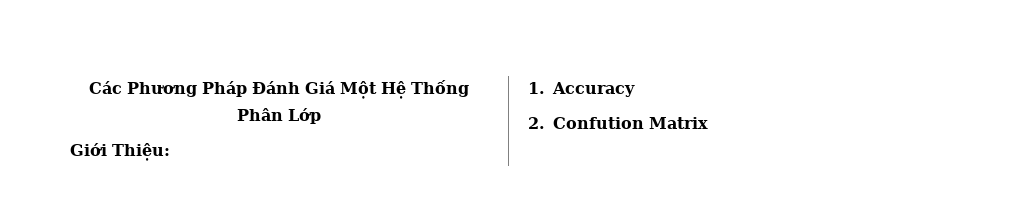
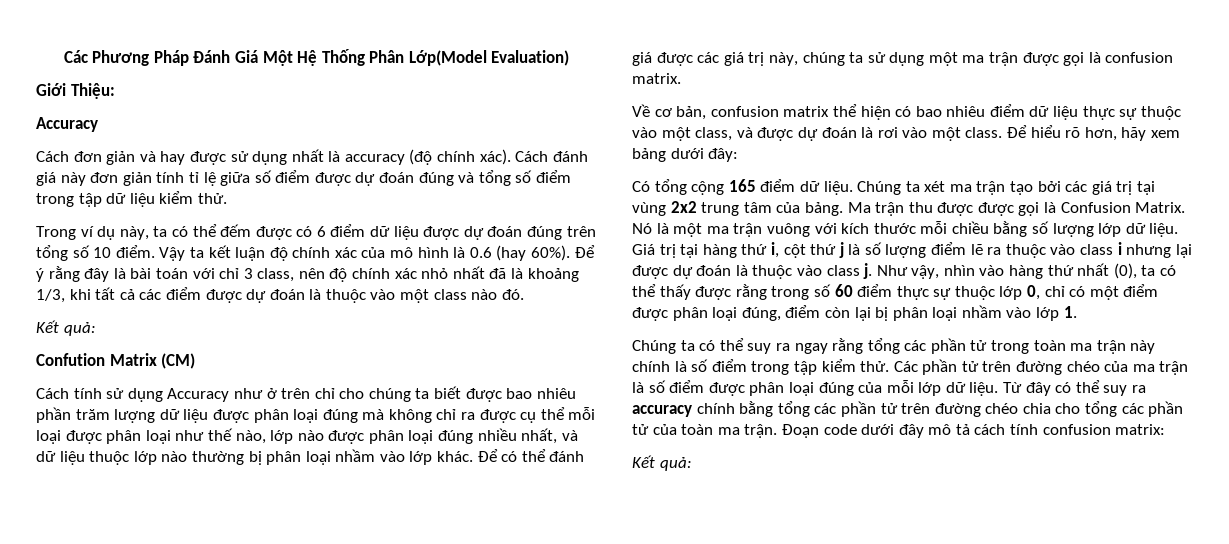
[287,108,321,124] Lớp -> [408,50,570,66] Lớp(Model Evaluation)
[528,82,545,94] 1. -> (115, 91) none
[528,117,708,129] 2. Confution Matrix -> [36,149,588,165] [36,170,572,186] [36,191,227,207] [36,224,596,240] [36,245,595,261] [36,266,579,282] [36,287,524,303] [36,320,96,336] [36,353,196,369] [36,386,576,402] [36,407,596,423] [36,428,578,444] [36,449,585,465] [632,52,1174,66] [632,73,681,84] [632,104,1181,120] [632,125,1181,141] [632,148,739,162] [632,179,1156,195] [632,201,1186,216] [632,221,1179,237] [632,242,1192,258] [632,263,1177,279] [632,284,1159,300] [632,305,1077,321] [632,338,1156,354] [632,359,1189,375] [632,380,1147,396] [632,401,1184,417] [632,424,1166,438] [632,455,692,471] Cách đơn giản và hay được sử dụng nhất là accuracy (độ chính xác). Cách đánh giá này đơn giản tính tỉ lệ giữa số điểm được dự đoán đúng và tổng số điểm trong tập dữ liệu kiểm thử. // Trong ví dụ này, ta có thể đếm được có 6 điểm dữ liệu được dự đoán đúng trên tổng số 10 điểm. Vậy ta kết luận độ chính xác của mô hình là 0.6 (hay 60%). Để ý rằng đây là bài toán với chỉ 3 class, nên độ chính xác nhỏ nhất đã là khoảng 1/3, khi tất cả các điểm được dự đoán là thuộc vào một class nào đó. // Kết quả: // Confution Matrix (CM) // Cách tính sử dụng Accuracy như ở trên chỉ cho chúng ta biết được bao nhiêu phần trăm lượng dữ liệu được phân loại đúng mà không chỉ ra được cụ thể mỗi loại được phân loại như thế nào, lớp nào được phân loại đúng nhiều nhất, và dữ liệu thuộc lớp nào thường bị phân loại nhầm vào lớp khác. Để có thể đánh giá được các giá trị này, chúng ta sử dụng một ma trận được gọi là confusion matrix. // Về cơ bản, confusion matrix thể hiện có bao nhiêu điểm dữ liệu thực sự thuộc vào một class, và được dự đoán là rơi vào một class. Để hiểu rõ hơn, hãy xem bảng dưới đây: // Có tổng cộng 165 điểm dữ liệu. Chúng ta xét ma trận tạo bởi các giá trị tại vùng 2x2 trung tâm của bảng. Ma trận thu được được gọi là Confusion Matrix. Nó là một ma trận vuông với kích thước mỗi chiều bằng số lượng lớp dữ liệu. Giá trị tại hàng thứ i, cột thứ j là số lượng điểm lẽ ra thuộc vào class i nhưng lại được dự đoán là thuộc vào class j. Như vậy, nhìn vào hàng thứ nhất (0), ta có thể thấy được rằng trong số 60 điểm thực sự thuộc lớp 0, chỉ có một điểm được phân loại đúng, điểm còn lại bị phân loại nhầm vào lớp 1. // Chúng ta có thể suy ra ngay rằng tổng các phần tử trong toàn ma trận này chính là số điểm trong tập kiểm thử. Các phần tử trên đường chéo của ma trận là số điểm được phân loại đúng của mỗi lớp dữ liệu. Từ đây có thể suy ra accuracy chính bằng tổng các phần tử trên đường chéo chia cho tổng các phần tử của toàn ma trận. Đoạn code dưới đây mô tả cách tính confusion matrix: // Kết quả:

